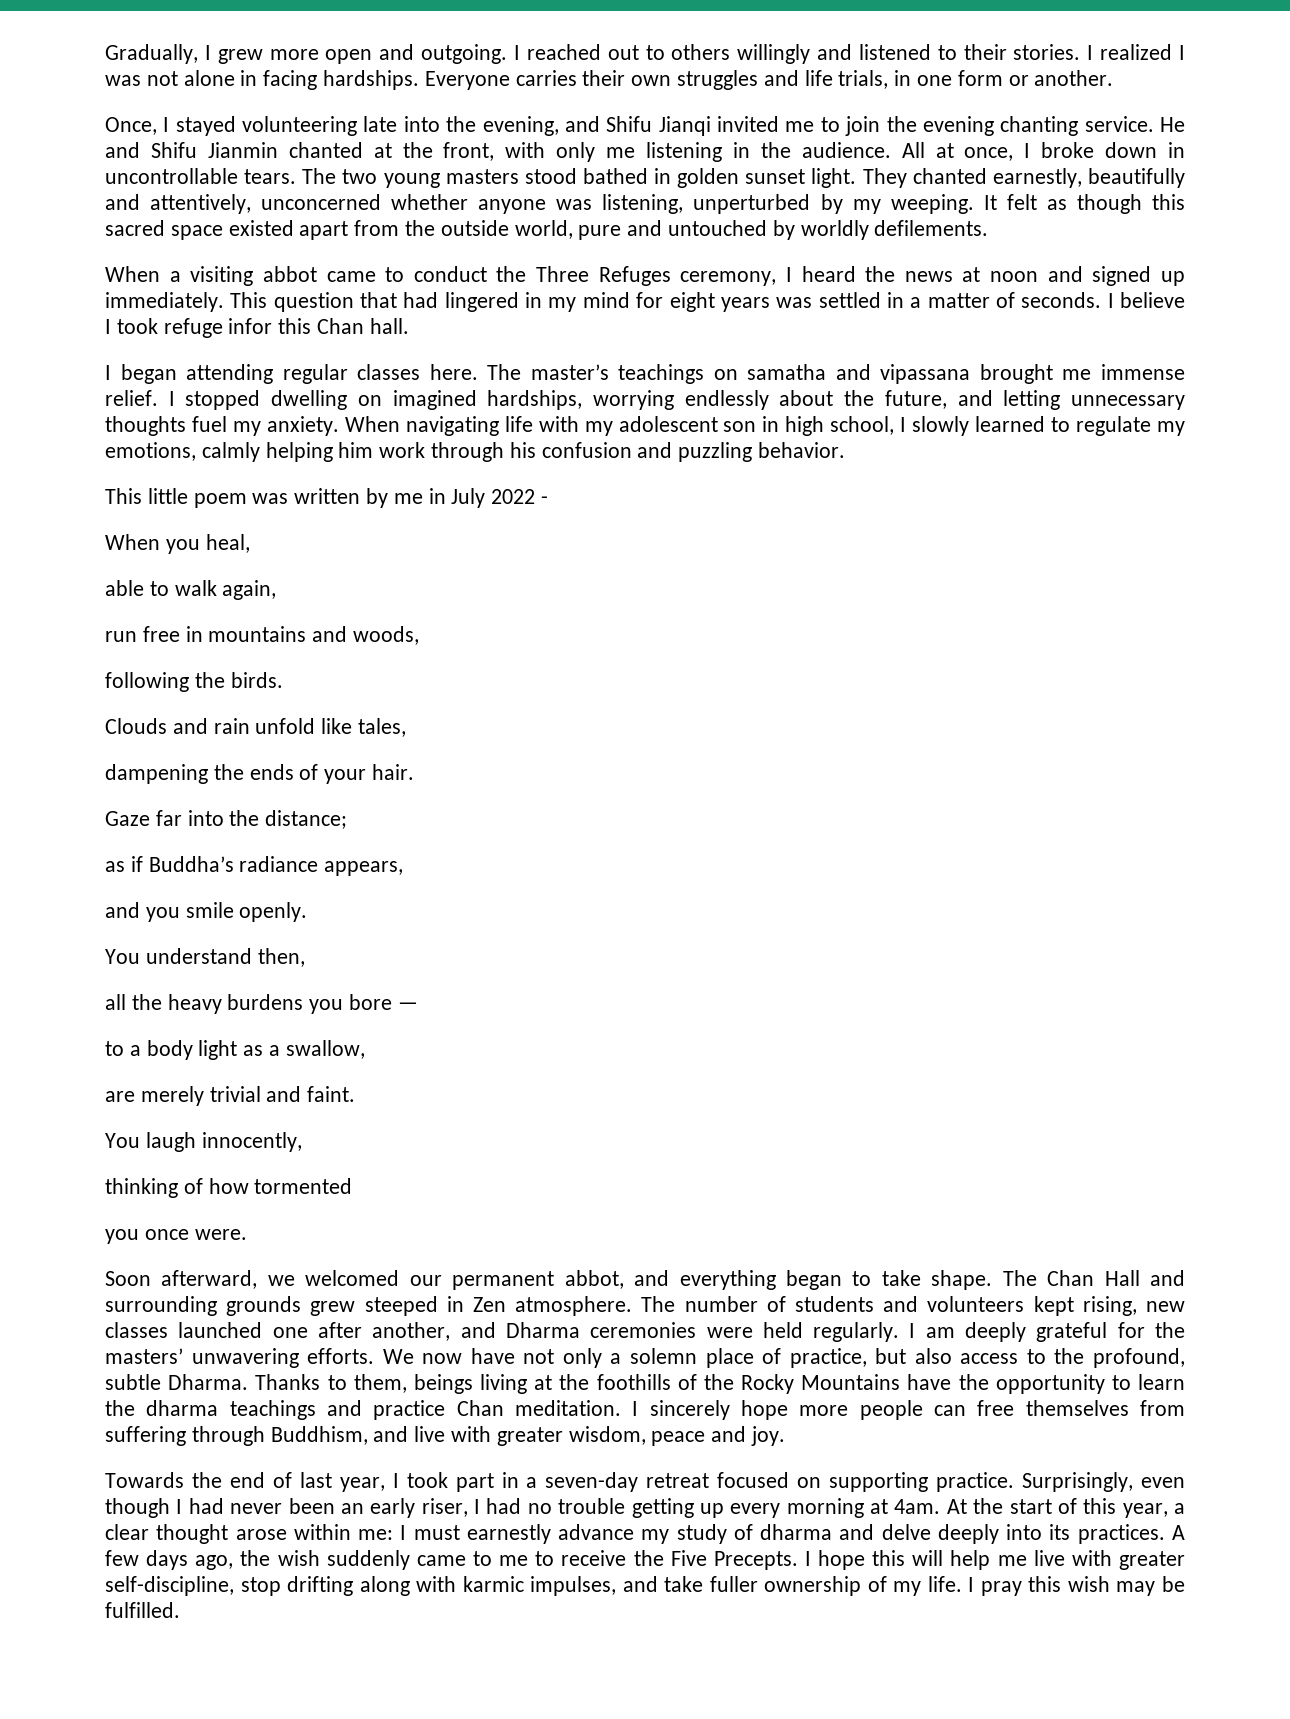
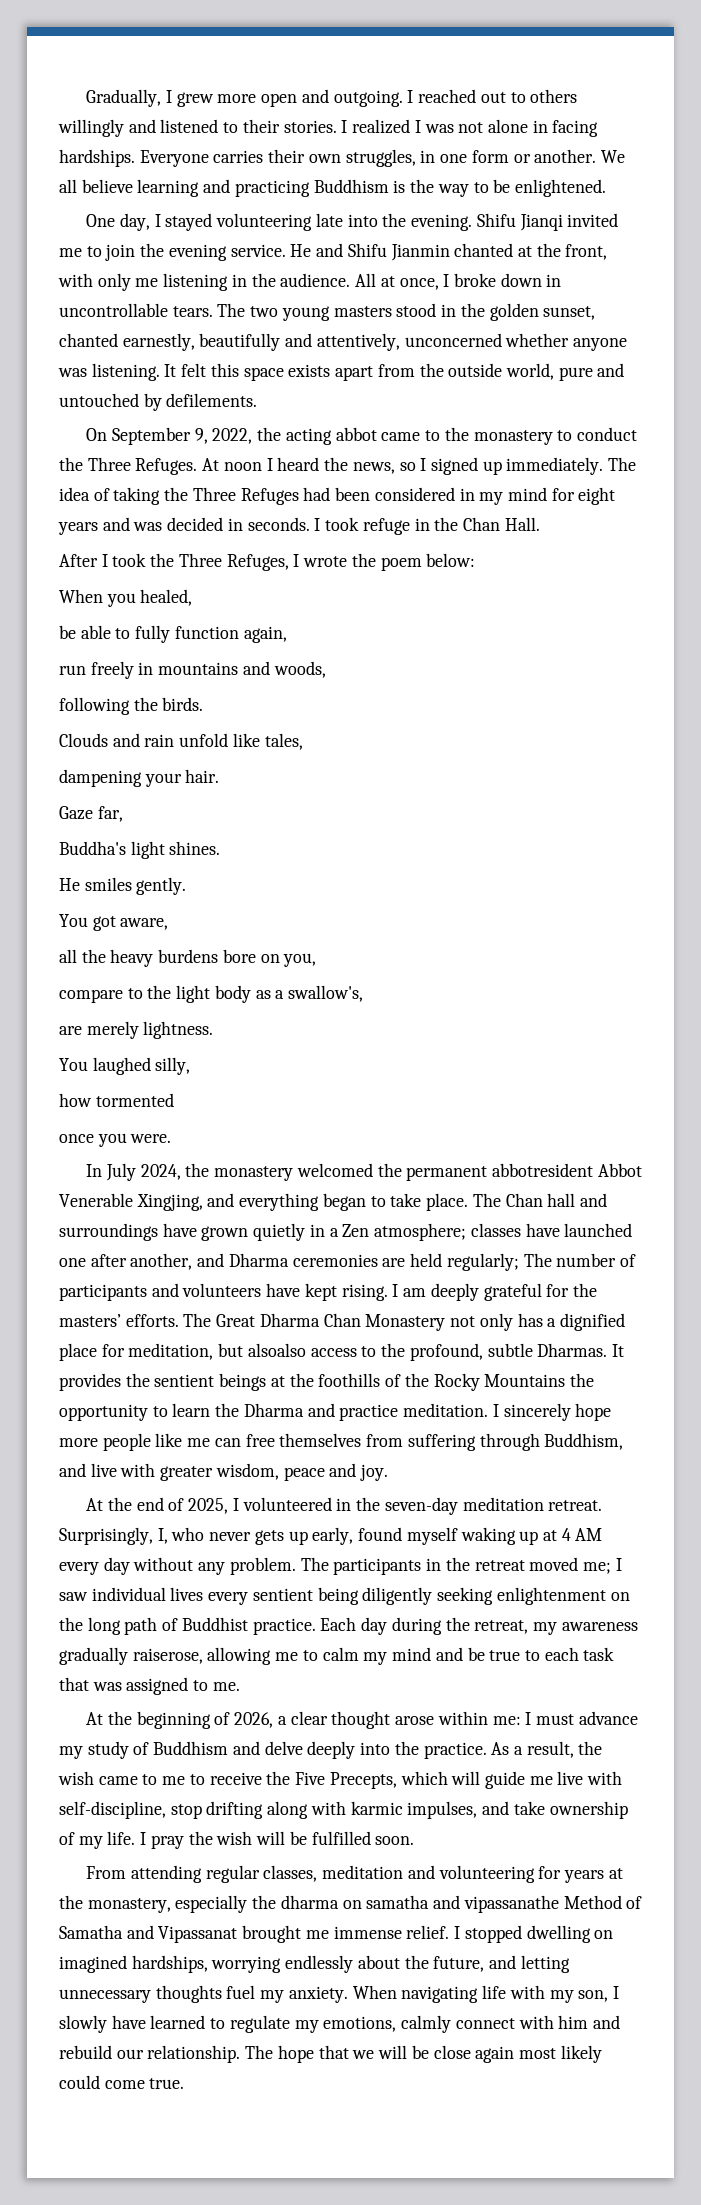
[677,70,889,90] struggles and life trials, -> [345,149,416,167] struggles,
[105,117,157,135] // Once, -> [600,150,625,163] [59,179,606,197] [86,213,151,231] We all believe learning and practicing Buddhism is the way to be enlightened. // One day,
[482,116,600,136] evening, and -> [411,214,473,231] evening.
[1000,116,1079,136] chanting -> (227, 252) none
[582,168,907,188] bathed in golden sunset light. They -> [441,303,596,321] in the golden sunset,
[602,194,1186,214] [105,220,294,240] listening, unperturbed by my weeping. It felt as though this sacred space existed -> [91,363,331,381] listening. It felt this space exists
[800,220,869,240] worldly -> (162, 402) none
[105,266,1185,286] [105,292,519,312] When a visiting abbot came to conduct the Three Refuges ceremony, I heard the news at noon and signed up immediately. This question that had lingered -> [86,427,637,445] [59,457,637,475] [59,487,455,505] On September 9, 2022, the acting abbot came to the monastery to conduct the Three Refuges. At noon I heard the news, so I signed up immediately. The idea of taking the Three Refuges had been considered
[776,292,1185,308] [105,318,409,338] [105,364,971,384] was settled in a matter of seconds. I believe I took refuge infor this Chan hall. // I began attending regular classes here. The master’s teachings on samatha and vipassana -> [102,517,540,535] [59,553,476,571] [59,589,193,607] [59,625,287,643] [59,661,326,679] [59,697,204,715] [59,733,303,750] [59,769,220,787] [59,806,123,822] [59,841,221,859] [59,877,187,895] [59,914,169,931] [59,949,317,967] [59,985,364,1003] [59,1021,214,1039] [59,1057,191,1075] [59,1093,174,1107] [59,1133,172,1147] [86,1163,642,1181] [59,1193,607,1211] [59,1223,633,1241] [59,1253,636,1271] [59,1283,597,1301] [59,1313,625,1331] [59,1343,624,1361] [59,1373,594,1391] [59,1403,612,1421] [59,1433,624,1451] [59,1463,389,1481] [86,1497,603,1515] [59,1527,603,1545] [59,1557,622,1575] [59,1587,630,1605] [59,1617,638,1635] [59,1647,615,1665] [59,1677,240,1695] [86,1711,638,1729] [59,1741,603,1759] [58,1771,623,1789] [59,1801,628,1819] [59,1831,415,1849] [86,1865,623,1883] [59,1895,643,1913] [59,1925,238,1943] and was decided in seconds. I took refuge in the Chan Hall. // After I took the Three Refuges, I wrote the poem below: // When you healed, // be able to fully function again, // run freely in mountains and woods, // following the birds. // Clouds and rain unfold like tales, // dampening your hair. // Gaze far, // Buddha's light shines. // He smiles gently. // You got aware, // all the heavy burdens bore on you, // compare to the light body as a swallow's, // are merely lightness. // You laughed silly, // how tormented // once you were. // In July 2024, the monastery welcomed the permanent abbotresident Abbot Venerable Xingjing, and everything began to take place. The Chan hall and surroundings have grown quietly in a Zen atmosphere; classes have launched one after another, and Dharma ceremonies are held regularly; The number of participants and volunteers have kept rising. I am deeply grateful for the masters’ efforts. The Great Dharma Chan Monastery not only has a dignified place for meditation, but alsoalso access to the profound, subtle Dharmas. It provides the sentient beings at the foothills of the Rocky Mountains the opportunity to learn the Dharma and practice meditation. I sincerely hope more people like me can free themselves from suffering through Buddhism, and live with greater wisdom, peace and joy. // At the end of 2025, I volunteered in the seven-day meditation retreat. Surprisingly, I, who never gets up early, found myself waking up at 4 AM every day without any problem. The participants in the retreat moved me; I saw individual lives every sentient being diligently seeking enlightenment on the long path of Buddhist practice. Each day during the retreat, my awareness gradually raiserose, allowing me to calm my mind and be true to each task that was assigned to me. // At the beginning of 2026, a clear thought arose within me: I must advance my study of Buddhism and delve deeply into the practice. As a result, the wish came to me to receive the Five Precepts, which will guide me live with self-discipline, stop drifting along with karmic impulses, and take ownership of my life. I pray the wish will be fulfilled soon. // From attending regular classes, meditation and volunteering for years at the monastery, especially the dharma on samatha and vipassanathe Method of Samatha and Vipassanat
[618,416,895,436] adolescent son in high school, -> [578,1990,609,2002] son,
(970, 426) none -> [111,2015,146,2029] have
[265,442,846,462] [105,488,549,508] [105,534,250,554] [105,580,277,600] [105,626,420,645] [105,672,283,692] [105,718,407,737] [105,764,415,784] [105,810,348,829] [105,856,404,876] [105,902,308,922] [105,948,305,967] [105,994,418,1014] [105,1040,365,1060] [105,1086,356,1106] [105,1132,302,1152] [105,1178,353,1198] [105,1229,247,1244] [105,1270,1185,1290] [105,1296,1186,1316] [105,1322,1185,1342] [105,1348,1185,1368] [105,1374,1185,1394] [105,1400,1186,1420] [105,1426,786,1446] [105,1472,1185,1492] [105,1498,1185,1518] [105,1524,1186,1544] [105,1550,1185,1570] [105,1576,1185,1596] [105,1602,180,1618] helping him work through his confusion and puzzling behavior. // This little poem was written by me in July 2022 - // When you heal, // able to walk again, // run free in mountains and woods, // following the birds. // Clouds and rain unfold like tales, // dampening the ends of your hair. // Gaze far into the distance; // as if Buddha’s radiance appears, // and you smile openly. // You understand then, // all the heavy burdens you bore — // to a body light as a swallow, // are merely trivial and faint. // You laugh innocently, // thinking of how tormented // you once were. // Soon afterward, we welcomed our permanent abbot, and everything began to take shape. The Chan Hall and surrounding grounds grew steeped in Zen atmosphere. The number of students and volunteers kept rising, new classes launched one after another, and Dharma ceremonies were held regularly. I am deeply grateful for the masters’ unwavering efforts. We now have not only a solemn place of practice, but also access to the profound, subtle Dharma. Thanks to them, beings living at the foothills of the Rocky Mountains have the opportunity to learn the dharma teachings and practice Chan meditation. I sincerely hope more people can free themselves from suffering through Buddhism, and live with greater wisdom, peace and joy. // Towards the end of last year, I took part in a seven-day retreat focused on supporting practice. Surprisingly, even though I had never been an early riser, I had no trouble getting up every morning at 4am. At the start of this year, a clear thought arose within me: I must earnestly advance my study of dharma and delve deeply into its practices. A few days ago, the wish suddenly came to me to receive the Five Precepts. I hope this will help me live with greater self-discipline, stop drifting along with karmic impulses, and take fuller ownership of my life. I pray this wish may be fulfilled. -> [455,2015,620,2029] [59,2045,602,2063] [59,2075,185,2089] connect with him and rebuild our relationship. The hope that we will be close again most likely could come true.

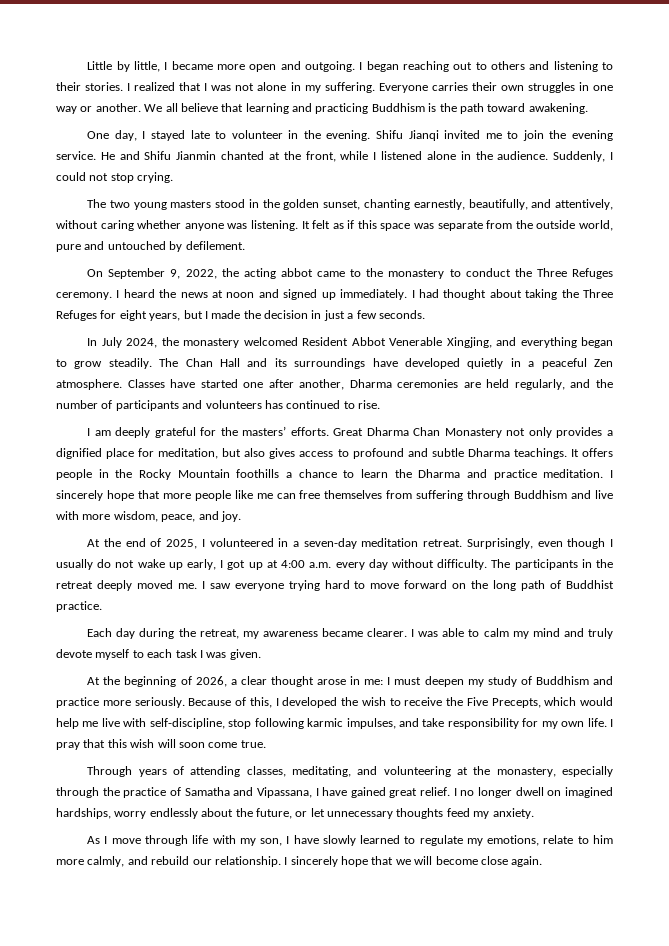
[86,89,214,107] Gradually, I grew -> [87,61,213,72] Little by little, I became
[418,89,477,103] reached -> [366,61,449,72] began reaching
[58,119,219,137] willingly and listened -> [529,61,598,72] and listening
(411, 126) none -> [179,82,202,91] that
[552,120,599,137] [59,149,135,167] facing hardships. -> [304,82,375,93] my suffering.
[345,149,416,167] struggles, -> [527,82,575,93] struggles
[471,150,509,163] form -> [56,106,77,114] way
(133, 186) none -> [221,103,244,112] that
[437,179,606,197] way to be enlightened. -> [459,103,588,114] path toward awakening.
[216,213,378,231] volunteering late into -> [190,130,299,139] late to volunteer in
[58,273,562,291] [59,303,213,317] with only me listening in the audience. All at once, I broke down in uncontrollable tears. -> [340,151,613,162] [56,172,174,183] while I listened alone in the audience. Suddenly, I could not stop crying. //
[59,333,502,351] chanted earnestly, beautifully and attentively, unconcerned -> [363,199,614,210] [56,220,134,231] chanting earnestly, beautifully, and attentively, without caring
[210,363,374,381] this space exists apart -> [332,220,483,231] as if this space was separate
[166,393,258,407] defilements. -> [185,241,245,250] defilement.
[135,457,637,475] [59,487,616,505] [58,517,540,535] [59,553,476,571] [59,589,193,607] [59,625,287,643] [59,661,326,679] [59,697,204,715] [59,733,303,750] [59,769,220,787] [59,806,123,822] [59,841,221,859] [59,877,187,895] [59,914,169,931] [59,949,317,967] [59,985,364,1003] [59,1021,214,1039] [59,1057,191,1075] [59,1093,174,1107] [59,1133,172,1147] Refuges. At noon I heard the news, so I signed up immediately. The idea of taking the Three Refuges had been considered in my mind for eight years and was decided in seconds. I took refuge in the Chan Hall. // After I took the Three Refuges, I wrote the poem below: // When you healed, // be able to fully function again, // run freely in mountains and woods, // following the birds. // Clouds and rain unfold like tales, // dampening your hair. // Gaze far, // Buddha's light shines. // He smiles gently. // You got aware, // all the heavy burdens bore on you, // compare to the light body as a swallow's, // are merely lightness. // You laughed silly, // how tormented // once you were. -> [572,268,613,279] [56,289,614,300] [56,310,425,321] Refuges ceremony. I heard the news at noon and signed up immediately. I had thought about taking the Three Refuges for eight years, but I made the decision in just a few seconds.
[377,1163,594,1181] the permanent abbotresident -> [302,337,349,346] Resident
[390,1193,607,1211] take place. The Chan hall and -> [74,358,287,369] grow steadily. The Chan Hall and its
[201,1226,249,1241] grown -> [405,358,460,369] developed
[342,1223,633,1241] Zen atmosphere; classes have launched -> [541,358,613,369] [56,379,238,390] peaceful Zen atmosphere. Classes have started
[197,1253,225,1267] and -> (345, 384) none
[446,1253,552,1271] regularly; The -> [514,379,614,390] regularly, and the
[266,1283,388,1301] have kept rising. -> [264,400,380,409] has continued to rise. //
[183,1313,212,1327] The -> (329, 431) none
[517,1313,543,1327] has -> [556,427,603,438] provides
[247,1343,624,1361] [59,1373,594,1391] [59,1404,148,1421] alsoalso access to the profound, subtle Dharmas. It provides the sentient beings at the foothills of the Rocky Mountains the opportunity -> [244,448,613,459] [56,469,337,480] also gives access to profound and subtle Dharma teachings. It offers people in the Rocky Mountain foothills a chance
(612, 1412) none -> [137,490,160,499] that
[544,1433,624,1450] Buddhism, -> [514,490,568,499] Buddhism
[160,1463,325,1481] greater wisdom, peace -> [82,511,196,522] more wisdom, peace,
[356,1497,381,1511] the -> [292,541,299,547] a
[157,1527,603,1545] I, who never gets up early, found myself waking up at 4 AM -> [537,538,614,549] [56,559,332,570] even though I usually do not wake up early, I got up at 4:00 a.m.
[198,1557,296,1575] any problem. -> [437,559,488,570] difficulty.
[529,1557,622,1574] [59,1587,606,1605] moved me; I saw individual lives every sentient being diligently seeking enlightenment -> [96,580,448,591] deeply moved me. I saw everyone trying hard to move forward
(316, 1626) none -> (102, 606) //
[59,1647,299,1665] gradually raiserose, allowing me -> [321,628,465,637] became clearer. I was able
[467,1647,615,1661] [59,1677,240,1695] be true to each task that was assigned to me. -> [587,628,613,639] [56,649,261,660] truly devote myself to each task I was given.
[437,1711,488,1725] within -> [350,676,361,685] in
[578,1711,638,1725] advance -> [424,676,464,687] deepen
[264,1741,603,1759] [58,1771,186,1785] delve deeply into the practice. As a result, the wish came to me -> [56,697,386,708] practice more seriously. Because of this, I developed the wish
[451,1771,525,1789] will guide -> [580,697,613,706] [56,718,79,729] would help
[206,1801,346,1819] drifting along with -> [254,718,304,729] following
[549,1801,628,1819] [59,1831,415,1849] [86,1865,623,1883] [59,1895,643,1913] [59,1925,591,1943] ownership of my life. I pray the wish will be fulfilled soon. // From attending regular classes, meditation and volunteering for years at the monastery, especially the dharma on samatha and vipassanathe Method of Samatha and Vipassanat brought me immense relief. I stopped dwelling -> [447,718,613,729] [56,739,266,750] [87,766,614,777] [56,787,544,798] responsibility for my own life. I pray that this wish will soon come true. // Through years of attending classes, meditating, and volunteering at the monastery, especially through the practice of Samatha and Vipassana, I have gained great relief. I no longer dwell
[211,1956,282,1973] worrying -> [114,811,147,819] worry
[489,1955,570,1973] and letting -> [295,808,325,817] or let
[226,1985,256,1999] fuel -> [446,808,470,817] feed
[352,1985,479,2003] When navigating -> [87,835,189,846] // As I move through
[59,2015,146,2033] slowly have -> [293,835,356,846] have slowly
[401,2015,589,2033] calmly connect with him -> [543,835,614,844] [56,856,125,867] relate to him more calmly,
[245,2045,274,2059] The -> [284,856,338,867] I sincerely
[411,2045,602,2063] [59,2075,185,2089] be close again most likely could come true. -> [435,856,543,867] become close again.

